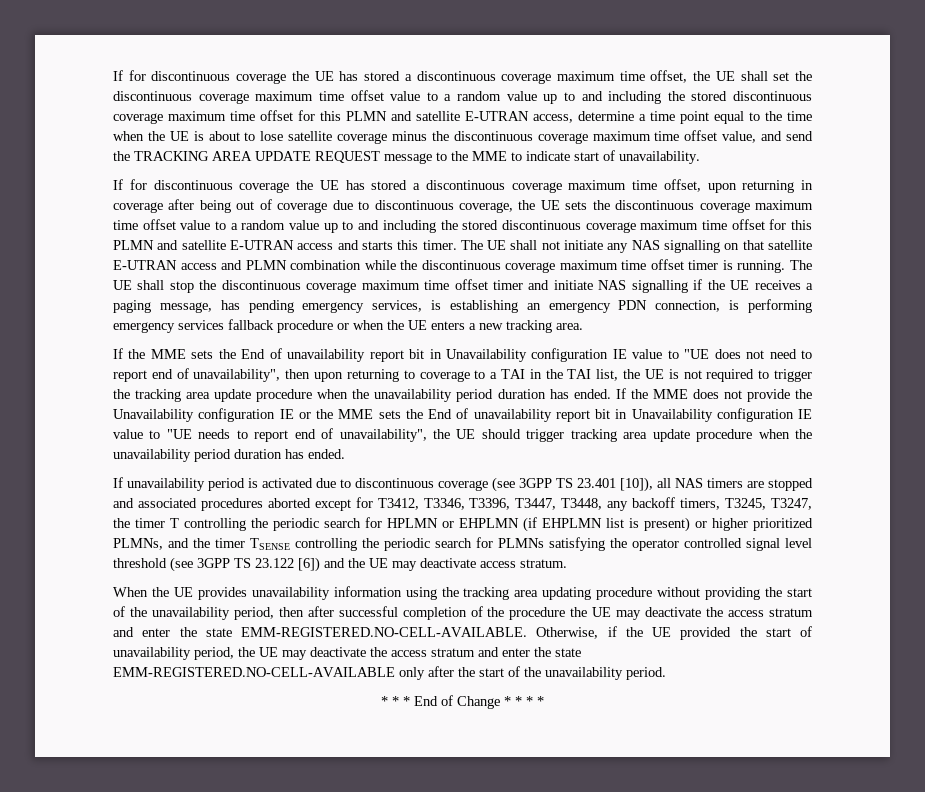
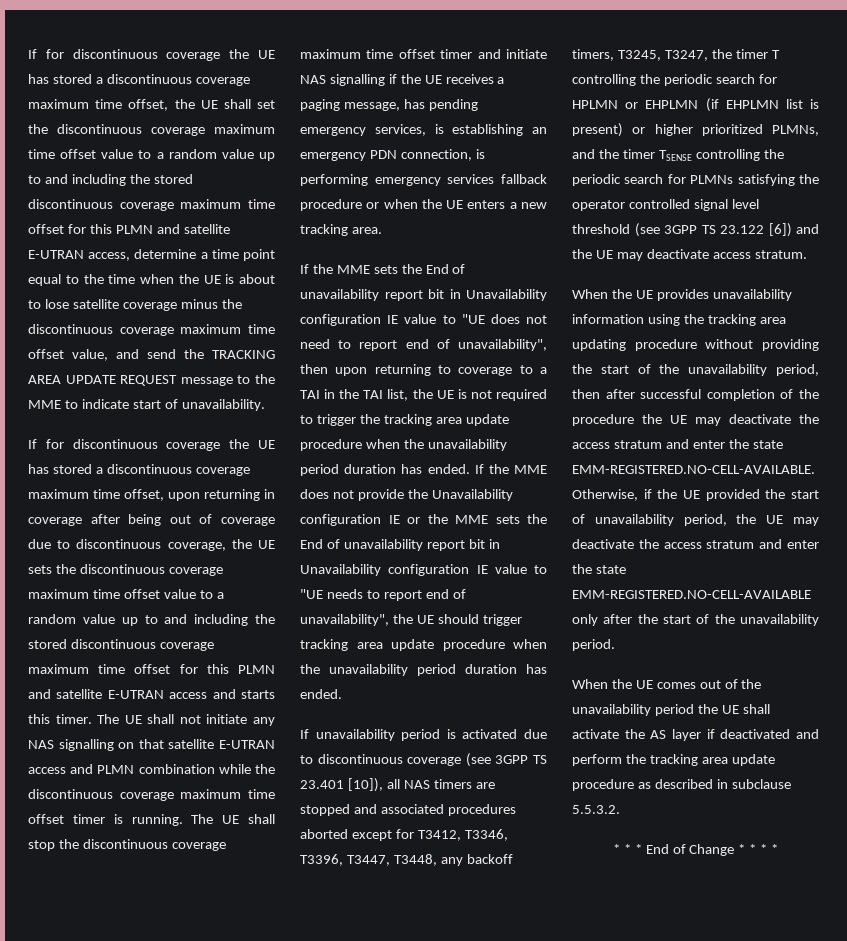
(666, 673) none -> [572,679,762,689] [572,704,770,716] [572,729,819,741] [572,754,775,766] [572,779,791,791] [572,805,620,814] // When the UE comes out of the unavailability period the UE shall activate the AS layer if deactivated and perform the tracking area update procedure as described in subclause 5.5.3.2.

